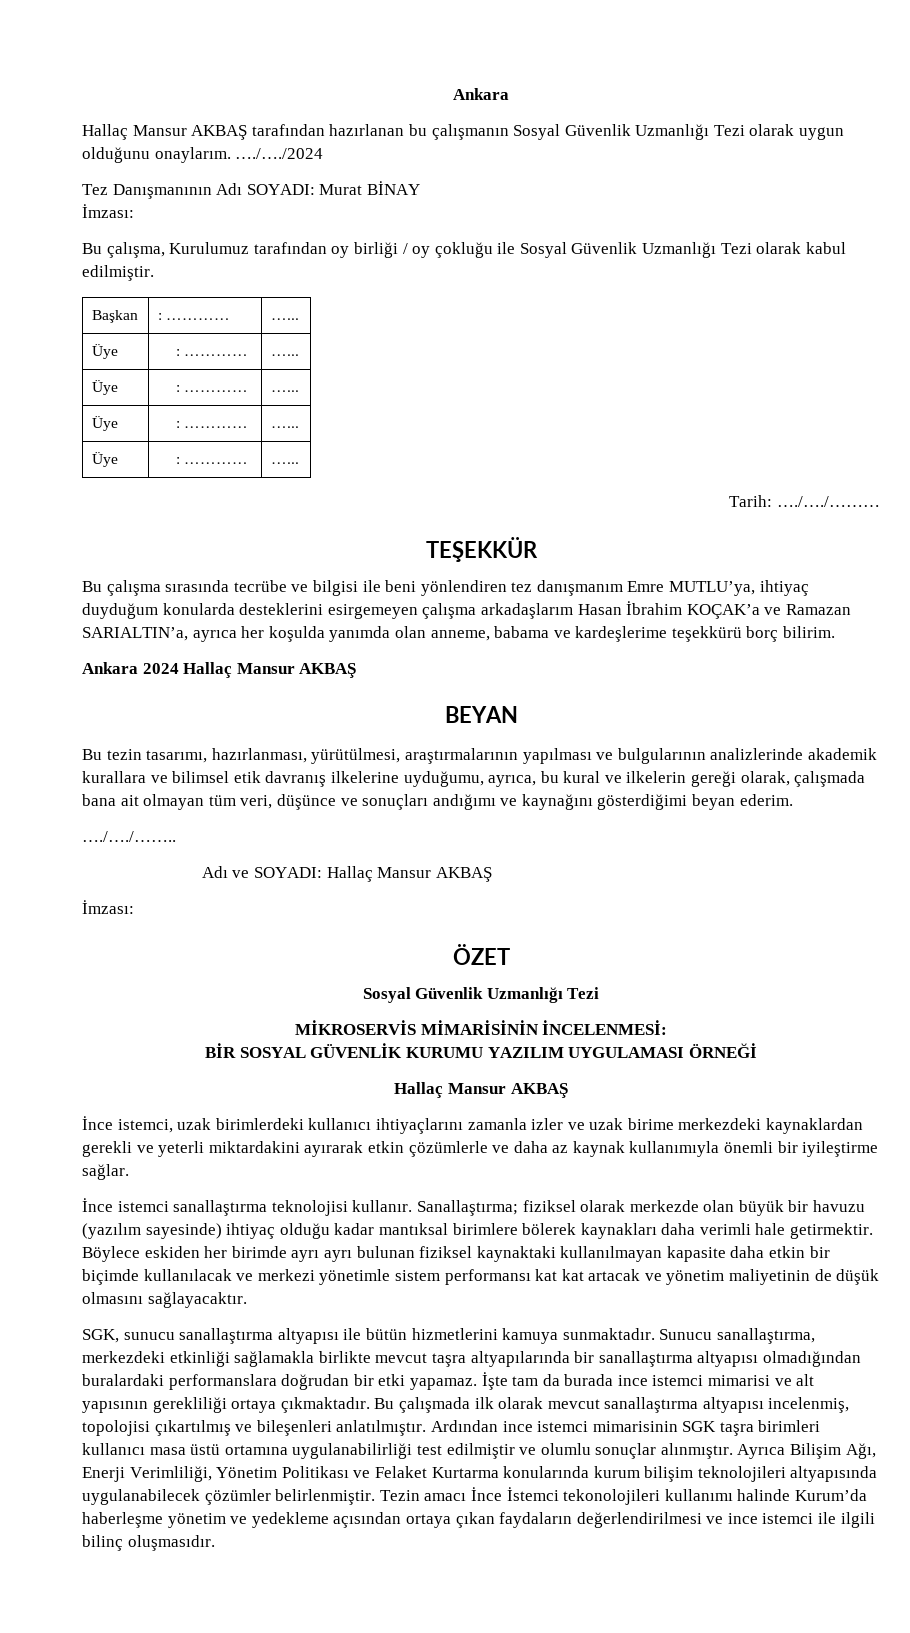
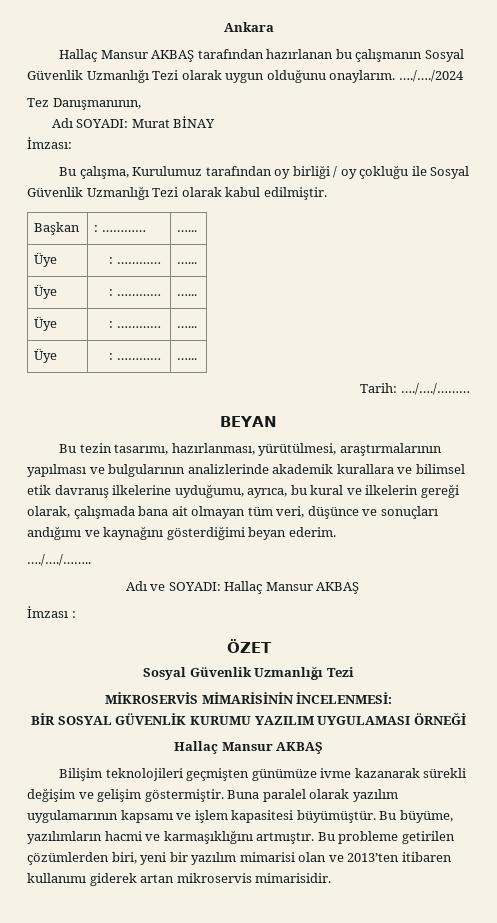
[112,184,212,199] Danışmanının -> [52,98,141,110] Danışmanının, //
[425,537,538,562] [82,580,809,596] [82,601,851,619] [82,626,836,642] [82,662,357,678] // TEŞEKKÜR // Bu çalışma sırasında tecrübe ve bilgisi ile beni yönlendiren tez danışmanım Emre MUTLU’ya, ihtiyaç duyduğum konularda desteklerini esirgemeyen çalışma arkadaşlarım Hasan İbrahim KOÇAK’a ve Ramazan SARIALTIN’a, ayrıca her koşulda yanımda olan anneme, babama ve kardeşlerime teşekkürü borç bilirim. // Ankara 2024 Hallaç Mansur AKBAŞ -> (470, 389) none
[82,900,134,914] İmzası: -> [27,606,76,618] İmzası :
[82,1116,864,1134] [82,1141,879,1157] [82,1164,129,1180] [82,1198,866,1216] [82,1223,874,1239] [82,1246,830,1262] [82,1269,880,1285] [82,1292,247,1308] [82,1328,815,1344] [82,1351,861,1367] [82,1372,815,1390] [82,1397,850,1413] [82,1420,821,1436] [82,1443,876,1459] [82,1466,878,1482] [82,1487,867,1505] [82,1512,875,1528] [82,1535,215,1551] İnce istemci, uzak birimlerdeki kullanıcı ihtiyaçlarını zamanla izler ve uzak birime merkezdeki kaynaklardan gerekli ve yeterli miktardakini ayırarak etkin çözümlerle ve daha az kaynak kullanımıyla önemli bir iyileştirme sağlar. // İnce istemci sanallaştırma teknolojisi kullanır. Sanallaştırma; fiziksel olarak merkezde olan büyük bir havuzu (yazılım sayesinde) ihtiyaç olduğu kadar mantıksal birimlere bölerek kaynakları daha verimli hale getirmektir. Böylece eskiden her birimde ayrı ayrı bulunan fiziksel kaynaktaki kullanılmayan kapasite daha etkin bir biçimde kullanılacak ve merkezi yönetimle sistem performansı kat kat artacak ve yönetim maliyetinin de düşük olmasını sağlayacaktır. // SGK, sunucu sanallaştırma altyapısı ile bütün hizmetlerini kamuya sunmaktadır. Sunucu sanallaştırma, merkezdeki etkinliği sağlamakla birlikte mevcut taşra altyapılarında bir sanallaştırma altyapısı olmadığından buralardaki performanslara doğrudan bir etki yapamaz. İşte tam da burada ince istemci mimarisi ve alt yapısının gerekliliği ortaya çıkmaktadır. Bu çalışmada ilk olarak mevcut sanallaştırma altyapısı incelenmiş, topolojisi çıkartılmış ve bileşenleri anlatılmıştır. Ardından ince istemci mimarisinin SGK taşra birimleri kullanıcı masa üstü ortamına uygulanabilirliği test edilmiştir ve olumlu sonuçlar alınmıştır. Ayrıca Bilişim Ağı, Enerji Verimliliği, Yönetim Politikası ve Felaket Kurtarma konularında kurum bilişim teknolojileri altyapısında uygulanabilecek çözümler belirlenmiştir. Tezin amacı İnce İstemci tekonolojileri kullanımı halinde Kurum’da haberleşme yönetim ve yedekleme açısından ortaya çıkan faydaların değerlendirilmesi ve ince istemci ile ilgili bilinç oluşmasıdır. -> [59,768,467,781] [27,788,398,802] [27,810,453,823] [27,830,455,844] [27,852,452,865] [27,873,332,886] Bilişim teknolojileri geçmişten günümüze ivme kazanarak sürekli değişim ve gelişim göstermiştir. Buna paralel olarak yazılım uygulamarının kapsamı ve işlem kapasitesi büyümüştür. Bu büyüme, yazılımların hacmi ve karmaşıklığını artmıştır. Bu probleme getirilen çözümlerden biri, yeni bir yazılım mimarisi olan ve 2013’ten itibaren kullanımı giderek artan mikroservis mimarisidir.

